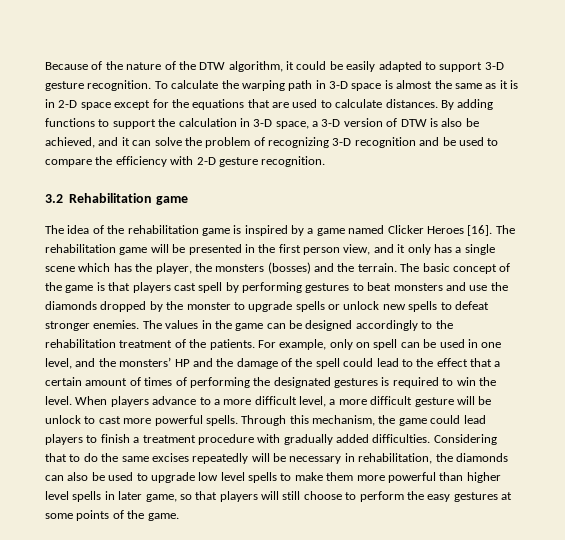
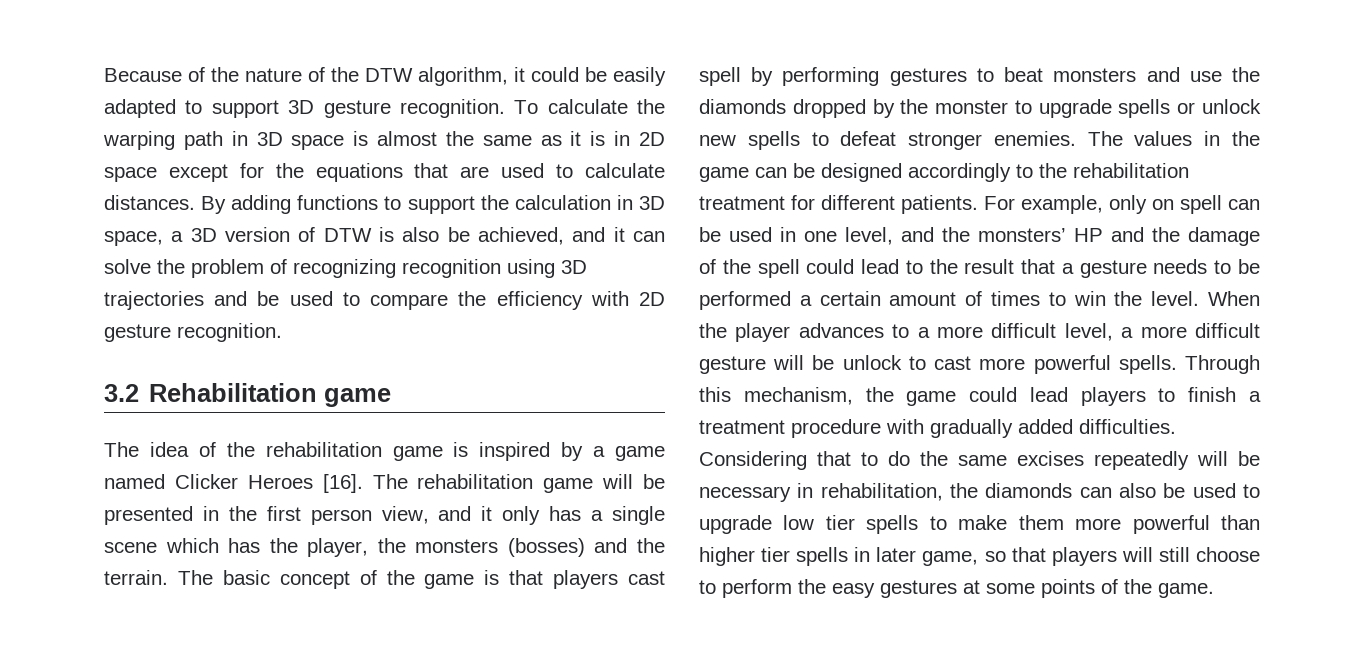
[484,62,504,70] 3-D -> [288,100,315,114] 3D
[329,81,348,89] 3-D -> [256,132,283,146] 3D
[58,100,78,108] 2-D -> [639,132,665,146] 2D
[253,119,273,127] 3-D -> [638,196,665,210] 3D
[321,119,341,127] 3-D -> [190,228,217,242] 3D
[332,137,416,148] 3-D recognition -> [402,259,587,278] [104,291,204,310] recognition using 3D trajectories
[196,157,216,165] 2-D -> [639,292,665,306] 2D
[174,339,207,348] of the -> [791,195,895,210] for different
[436,358,468,367] effect -> [964,259,1015,274] result
[45,377,439,388] certain amount of times of performing the designated gestures is required -> [1079,259,1260,278] [699,291,1040,310] gesture needs to be performed a certain amount of times
[110,396,197,407] players advance -> [699,323,884,342] the player advances
[220,472,245,481] level -> [825,515,855,530] tier
[45,491,69,500] level -> [761,547,791,562] tier

